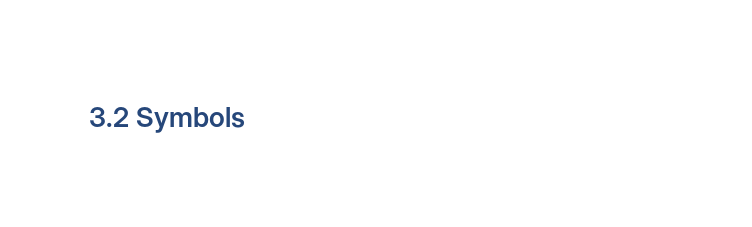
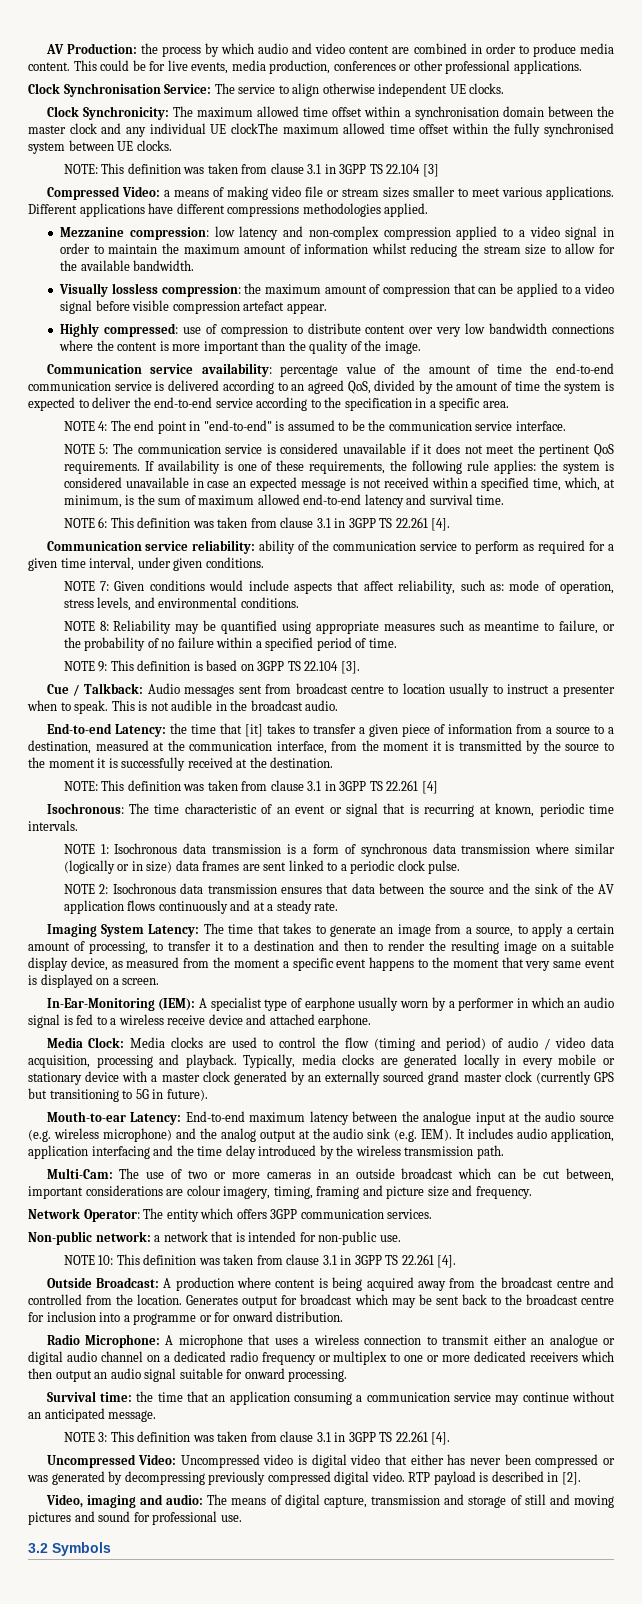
(89, 117) none -> [45,43,614,57] [28,60,582,74] [28,83,505,97] [46,106,614,120] [28,123,615,137] [28,140,172,154] [63,163,439,177] [46,186,614,200] [28,203,429,217] [60,226,614,240] [60,243,615,257] [60,260,195,271] [59,283,614,297] [60,300,327,314] [60,323,615,337] [59,340,421,354] [46,363,614,377] [28,380,614,394] [28,397,509,411] [63,420,566,434] [63,443,614,457] [63,460,615,474] [63,477,615,491] [63,494,505,508] [63,517,451,531] [46,540,615,554] [28,557,264,571] [63,580,614,594] [63,597,299,611] [63,620,615,634] [63,637,397,651] [63,660,360,674] [46,683,615,697] [27,700,339,714] [46,723,614,737] [28,740,615,754] [28,757,334,771] [63,780,438,794] [46,803,614,817] [28,820,78,831] [63,843,616,857] [63,860,461,874] [63,883,614,894] [63,900,339,914] [46,923,614,937] [28,940,614,954] [28,957,615,971] [28,974,160,988] [46,997,615,1011] [28,1014,372,1028] [46,1037,615,1051] [28,1054,616,1068] [28,1071,614,1085] [28,1088,208,1102] [46,1111,614,1125] [28,1128,614,1142] [28,1145,504,1159] [46,1168,614,1182] [28,1185,532,1199] [28,1208,433,1222] [28,1231,401,1245] [63,1254,457,1268] [46,1277,615,1291] [28,1294,614,1308] [28,1311,344,1325] [46,1334,615,1348] [28,1351,614,1365] [28,1368,348,1382] [46,1391,615,1405] [28,1408,157,1422] [63,1431,451,1445] [46,1454,615,1468] [27,1471,581,1485] [45,1494,615,1508] [28,1511,242,1525] AV Production: the process by which audio and video content are combined in order to produce media content. This could be for live events, media production, conferences or other professional applications. // Clock Synchronisation Service: The service to align otherwise independent UE clocks. // Clock Synchronicity: The maximum allowed time offset within a synchronisation domain between the master clock and any individual UE clockThe maximum allowed time offset within the fully synchronised system between UE clocks. // NOTE: This definition was taken from clause 3.1 in 3GPP TS 22.104 [3] // Compressed Video: a means of making video file or stream sizes smaller to meet various applications. Different applications have different compressions methodologies applied. // Mezzanine compression: low latency and non-complex compression applied to a video signal in order to maintain the maximum amount of information whilst reducing the stream size to allow for the available bandwidth. // Visually lossless compression: the maximum amount of compression that can be applied to a video signal before visible compression artefact appear. // Highly compressed: use of compression to distribute content over very low bandwidth connections where the content is more important than the quality of the image. // Communication service availability: percentage value of the amount of time the end-to-end communication service is delivered according to an agreed QoS, divided by the amount of time the system is expected to deliver the end-to-end service according to the specification in a specific area. // NOTE 4: The end point in "end-to-end" is assumed to be the communication service interface. // NOTE 5: The communication service is considered unavailable if it does not meet the pertinent QoS requirements. If availability is one of these requirements, the following rule applies: the system is considered unavailable in case an expected message is not received within a specified time, which, at minimum, is the sum of maximum allowed end-to-end latency and survival time. // NOTE 6: This definition was taken from clause 3.1 in 3GPP TS 22.261 [4]. // Communication service reliability: ability of the communication service to perform as required for a given time interval, under given conditions. // NOTE 7: Given conditions would include aspects that affect reliability, such as: mode of operation, stress levels, and environmental conditions. // NOTE 8: Reliability may be quantified using appropriate measures such as meantime to failure, or the probability of no failure within a specified period of time. // NOTE 9: This definition is based on 3GPP TS 22.104 [3]. // Cue / Talkback: Audio messages sent from broadcast centre to location usually to instruct a presenter when to speak. This is not audible in the broadcast audio. // End-to-end Latency: the time that [it] takes to transfer a given piece of information from a source to a destination, measured at the communication interface, from the moment it is transmitted by the source to the moment it is successfully received at the destination. // NOTE: This definition was taken from clause 3.1 in 3GPP TS 22.261 [4] // Isochronous: The time characteristic of an event or signal that is recurring at known, periodic time intervals. // NOTE 1: Isochronous data transmission is a form of synchronous data transmission where similar (logically or in size) data frames are sent linked to a periodic clock pulse. // NOTE 2: Isochronous data transmission ensures that data between the source and the sink of the AV application flows continuously and at a steady rate. // Imaging System Latency: The time that takes to generate an image from a source, to apply a certain amount of processing, to transfer it to a destination and then to render the resulting image on a suitable display device, as measured from the moment a specific event happens to the moment that very same event is displayed on a screen. // In-Ear-Monitoring (IEM): A specialist type of earphone usually worn by a performer in which an audio signal is fed to a wireless receive device and attached earphone. // Media Clock: Media clocks are used to control the flow (timing and period) of audio / video data acquisition, processing and playback. Typically, media clocks are generated locally in every mobile or stationary device with a master clock generated by an externally sourced grand master clock (currently GPS but transitioning to 5G in future). // Mouth-to-ear Latency: End-to-end maximum latency between the analogue input at the audio source (e.g. wireless microphone) and the analog output at the audio sink (e.g. IEM). It includes audio application, application interfacing and the time delay introduced by the wireless transmission path. // Multi-Cam: The use of two or more cameras in an outside broadcast which can be cut between, important considerations are colour imagery, timing, framing and picture size and frequency. // Network Operator: The entity which offers 3GPP communication services. // Non-public network: a network that is intended for non-public use. // NOTE 10: This definition was taken from clause 3.1 in 3GPP TS 22.261 [4]. // Outside Broadcast: A production where content is being acquired away from the broadcast centre and controlled from the location. Generates output for broadcast which may be sent back to the broadcast centre for inclusion into a programme or for onward distribution. // Radio Microphone: A microphone that uses a wireless connection to transmit either an analogue or digital audio channel on a dedicated radio frequency or multiplex to one or more dedicated receivers which then output an audio signal suitable for onward processing. // Survival time: the time that an application consuming a communication service may continue without an anticipated message. // NOTE 3: This definition was taken from clause 3.1 in 3GPP TS 22.261 [4]. // Uncompressed Video: Uncompressed video is digital video that either has never been compressed or was generated by decompressing previously compressed digital video. RTP payload is described in [2]. // Video, imaging and audio: The means of digital capture, transmission and storage of still and moving pictures and sound for professional use. //

